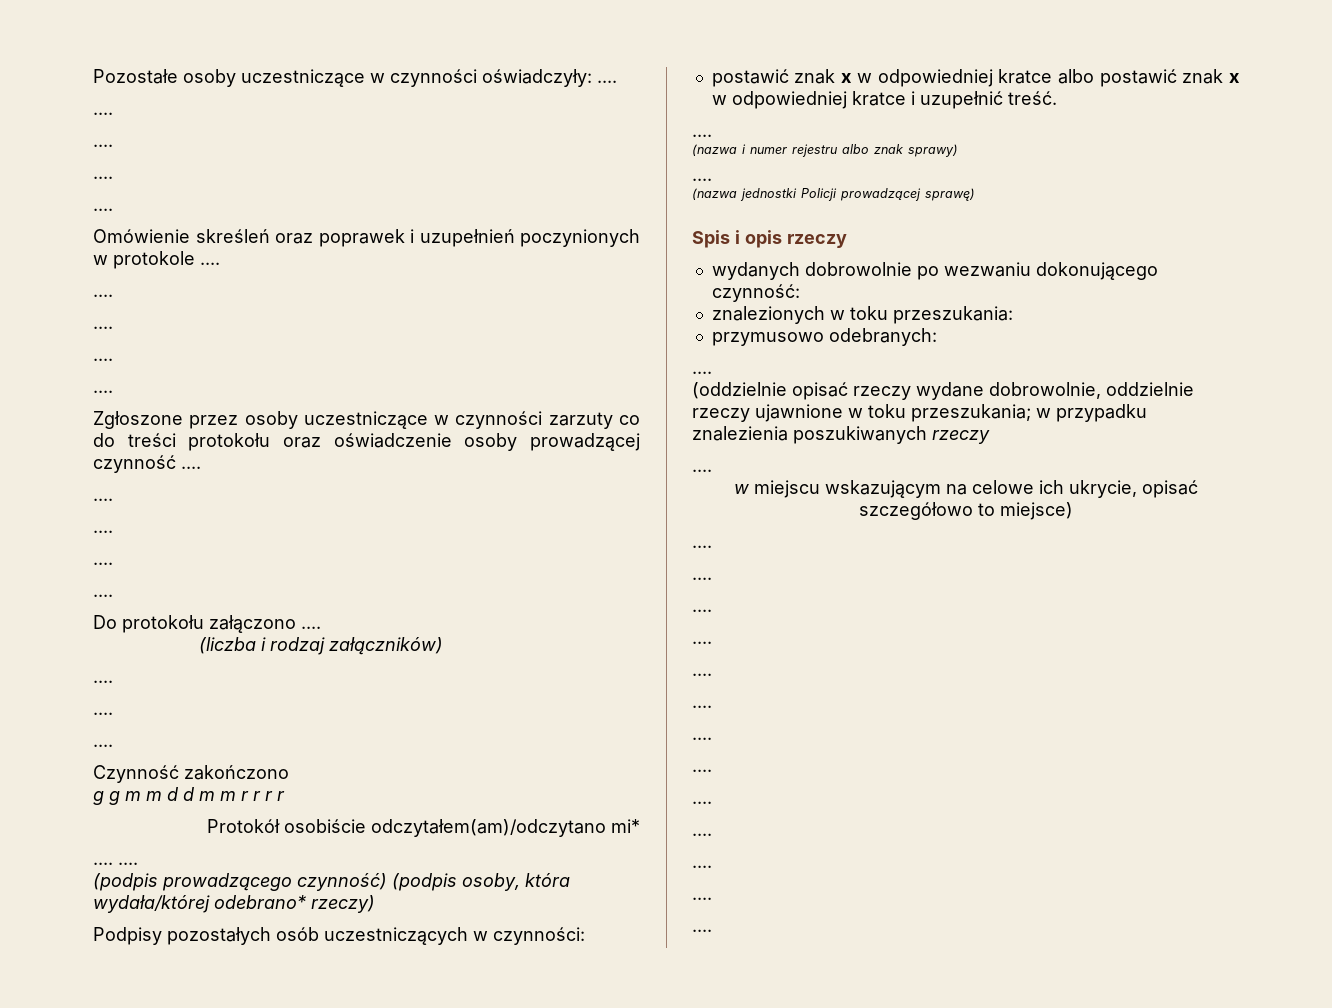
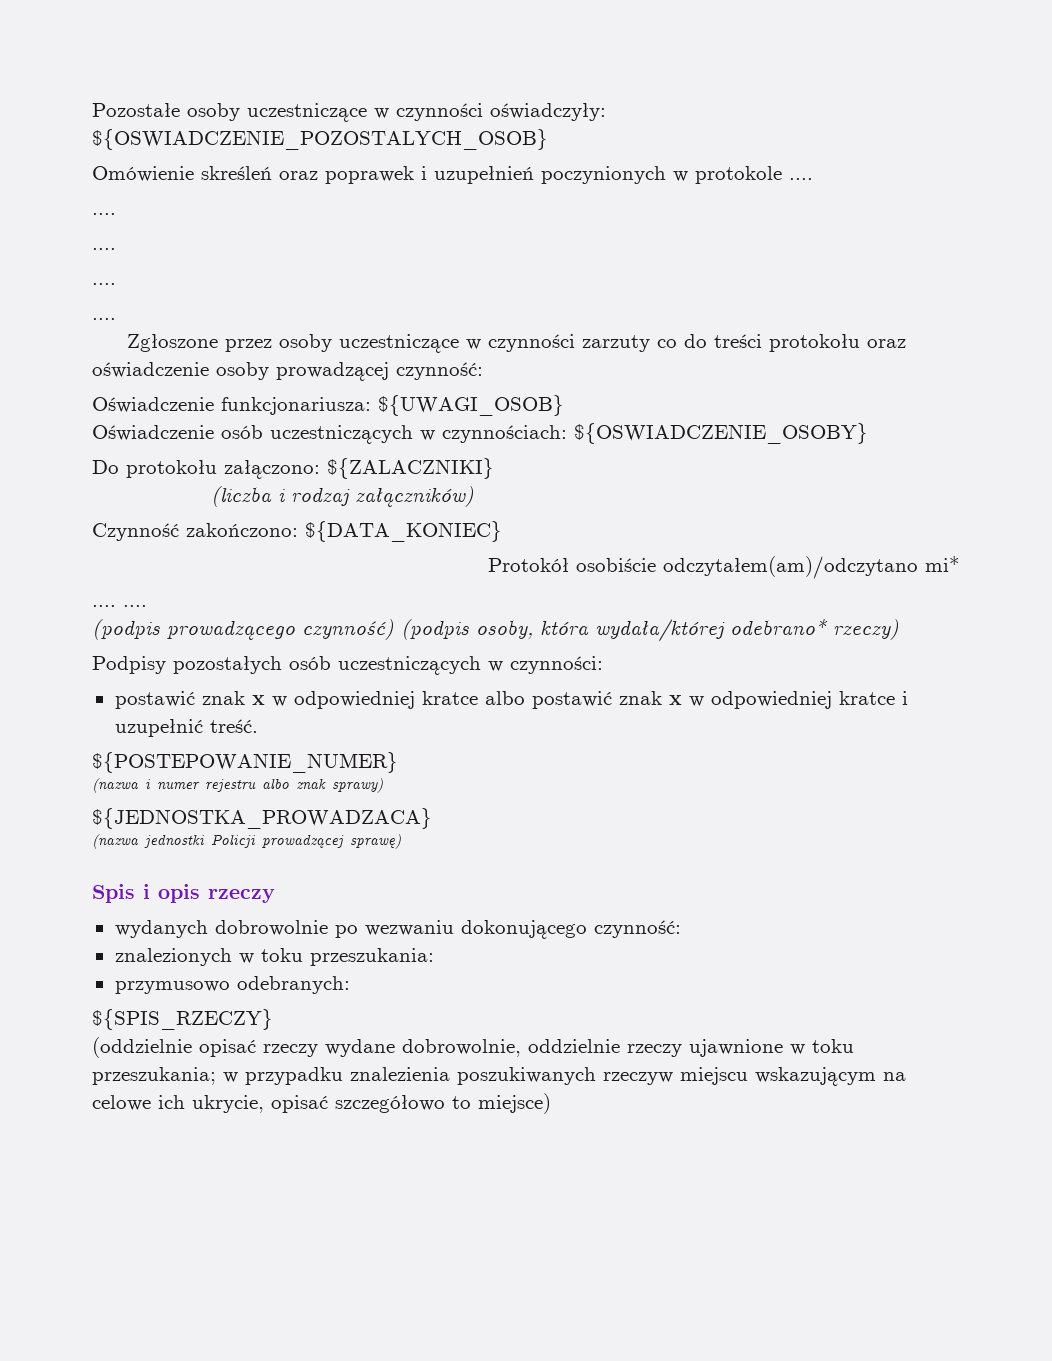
[597,80,617,83] [93,112,113,115] [93,144,113,147] [93,176,113,179] [93,208,113,211] .... // .... // .... // .... // .... -> [92,129,548,150] ${OSWIADCZENIE_POZOSTALYCH_OSOB}
[93,455,201,473] [93,498,113,501] [93,530,113,533] [93,562,113,565] [93,594,113,597] czynność .... // .... // .... // .... // .... -> [396,362,483,380] [92,395,564,416] [92,423,868,444] czynność: // Oświadczenie funkcjonariusza: ${UWAGI_OSOB} // Oświadczenie osób uczestniczących w czynnościach: ${OSWIADCZENIE_OSOBY}
[209,615,321,633] załączono .... -> [224,458,494,479] załączono: ${ZALACZNIKI}
[93,680,113,683] [93,712,113,715] [93,744,113,747] [93,765,289,783] [93,787,285,805] .... // .... // .... // Czynność zakończono // g g m m d d m m r r r r -> [92,521,502,542] Czynność zakończono: ${DATA_KONIEC}
[692,134,712,137] .... -> [92,752,398,773] ${POSTEPOWANIE_NUMER}
[692,178,712,181] .... -> [92,808,432,829] ${JEDNOSTKA_PROWADZACA}
[692,371,712,374] .... -> [92,1009,273,1030] ${SPIS_RZECZY}
[932,430,990,444] [692,469,712,472] [733,484,749,494] rzeczy // .... // w -> [603,1072,673,1085] rzeczyw
[692,545,712,548] [692,577,712,580] [692,609,712,612] [692,641,712,644] [692,673,712,676] [692,705,712,708] [692,737,712,740] [692,769,712,772] [692,801,712,804] [692,833,712,836] [692,865,712,868] [692,897,712,900] [692,929,712,932] // .... // .... // .... // .... // .... // .... // .... // .... // .... // .... // .... // .... // .... -> (551, 1103) none

